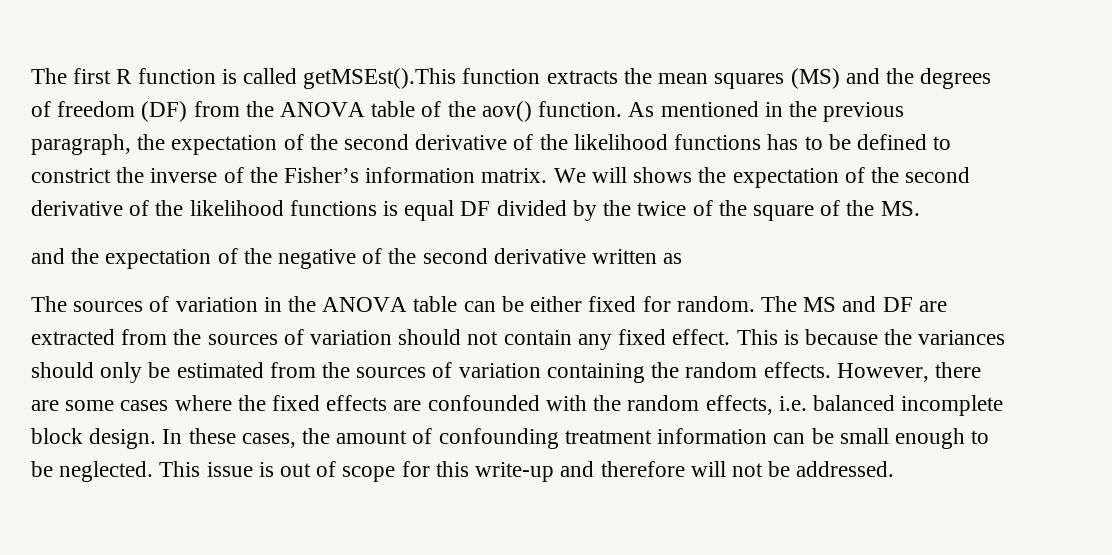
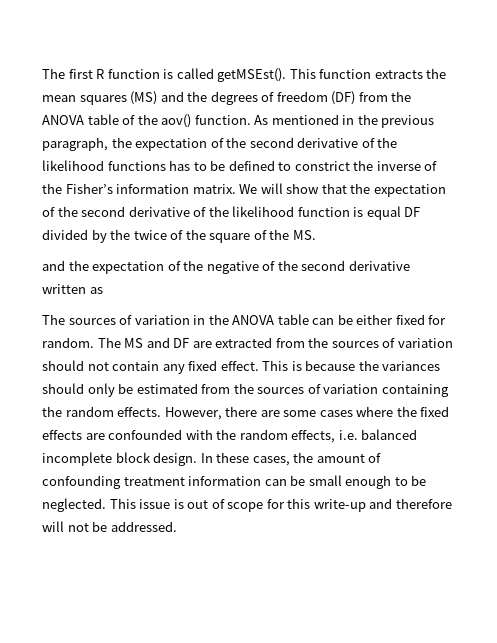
[303,68,457,89] getMSEst().This -> [217,68,316,82] getMSEst(). This
[633,167,971,188] [31,200,377,216] shows the expectation of the second derivative of the likelihood functions -> [286,183,446,197] [42,206,350,217] show that the expectation of the second derivative of the likelihood function

